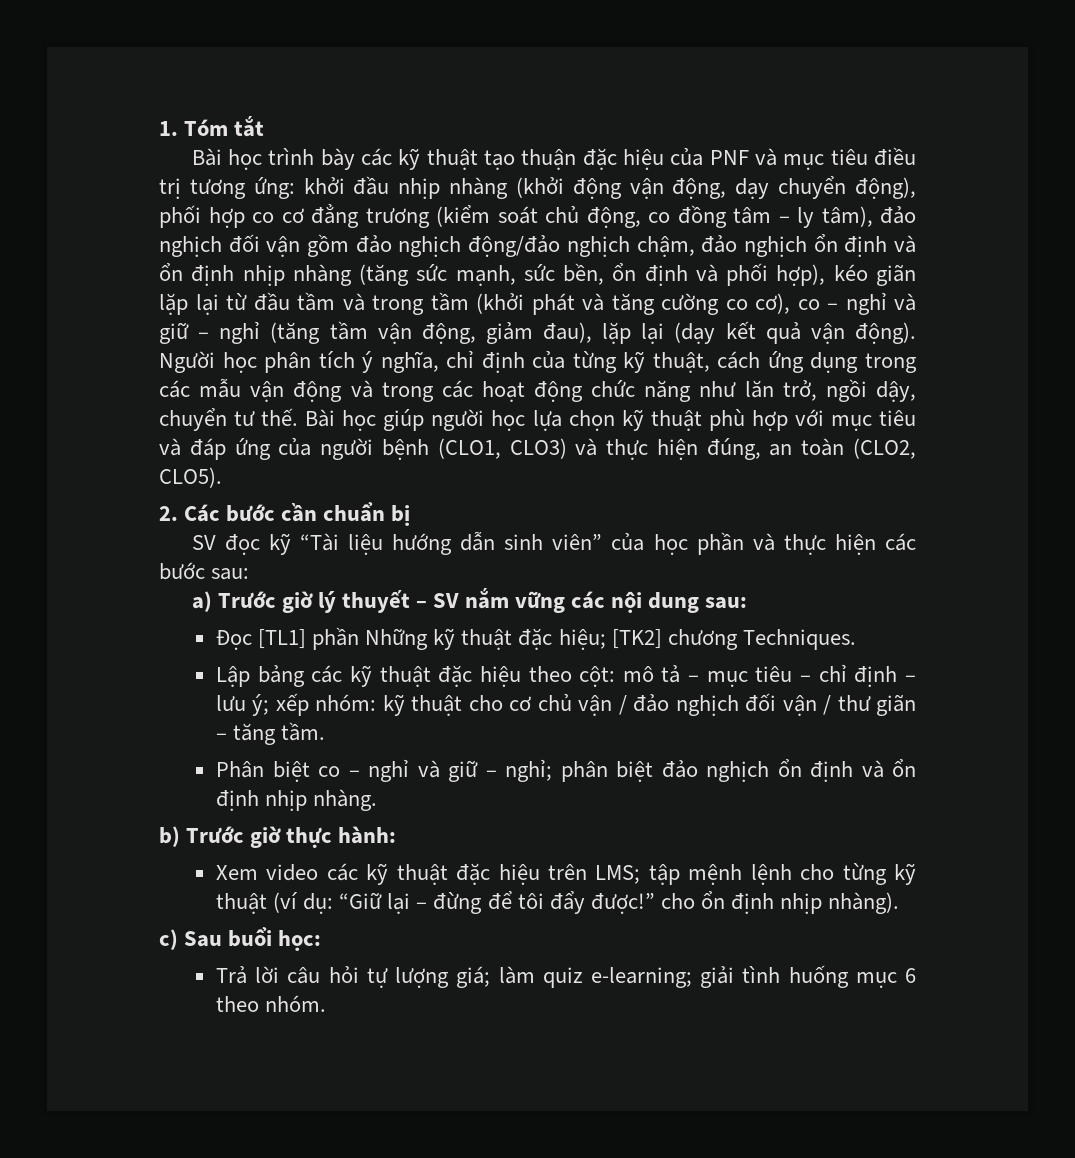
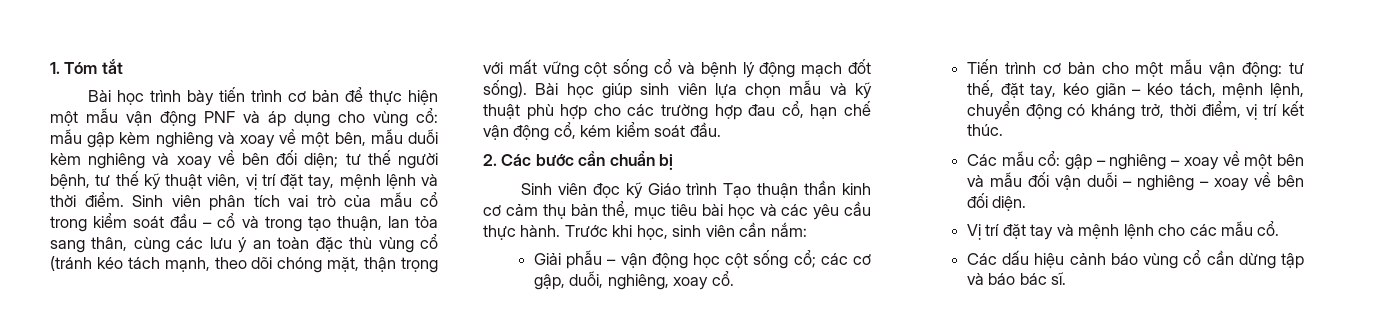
[360,147,916,170] [159,175,916,199] [159,203,916,228] [159,233,917,257] [159,262,916,286] [159,292,916,315] [159,321,916,344] [159,350,917,373] [159,378,916,402] [159,407,916,431] [159,437,917,460] [159,467,222,488] các kỹ thuật tạo thuận đặc hiệu của PNF và mục tiêu điều trị tương ứng: khởi đầu nhịp nhàng (khởi động vận động, dạy chuyển động), phối hợp co cơ đẳng trương (kiểm soát chủ động, co đồng tâm – ly tâm), đảo nghịch đối vận gồm đảo nghịch động/đảo nghịch chậm, đảo nghịch ổn định và ổn định nhịp nhàng (tăng sức mạnh, sức bền, ổn định và phối hợp), kéo giãn lặp lại từ đầu tầm và trong tầm (khởi phát và tăng cường co cơ), co – nghỉ và giữ – nghỉ (tăng tầm vận động, giảm đau), lặp lại (dạy kết quả vận động). Người học phân tích ý nghĩa, chỉ định của từng kỹ thuật, cách ứng dụng trong các mẫu vận động và trong các hoạt động chức năng như lăn trở, ngồi dậy, chuyển tư thế. Bài học giúp người học lựa chọn kỹ thuật phù hợp với mục tiêu và đáp ứng của người bệnh (CLO1, CLO3) và thực hiện đúng, an toàn (CLO2, CLO5). -> [218,87,438,105] [50,108,438,127] [50,129,439,148] [50,150,439,169] [50,171,438,190] [50,192,438,211] [50,213,438,232] [50,234,438,253] [50,256,439,273] [483,59,871,78] [483,80,873,99] [483,101,872,120] [483,122,721,141] tiến trình cơ bản để thực hiện một mẫu vận động PNF và áp dụng cho vùng cổ: mẫu gập kèm nghiêng và xoay về một bên, mẫu duỗi kèm nghiêng và xoay về bên đối diện; tư thế người bệnh, tư thế kỹ thuật viên, vị trí đặt tay, mệnh lệnh và thời điểm. Sinh viên phân tích vai trò của mẫu cổ trong kiểm soát đầu – cổ và trong tạo thuận, lan tỏa sang thân, cùng các lưu ý an toàn đặc thù vùng cổ (tránh kéo tách mạnh, theo dõi chóng mặt, thận trọng với mất vững cột sống cổ và bệnh lý động mạch đốt sống). Bài học giúp sinh viên lựa chọn mẫu và kỹ thuật phù hợp cho các trường hợp đau cổ, hạn chế vận động cổ, kém kiểm soát đầu.
[191,531,916,555] [159,562,250,580] [191,588,748,613] [216,627,856,650] [216,664,916,687] [216,693,917,716] [216,722,326,745] [216,758,916,782] [216,789,378,811] [159,826,397,848] [216,863,917,885] [216,890,900,914] [159,927,322,951] [216,965,916,988] [216,995,327,1012] SV đọc kỹ “Tài liệu hướng dẫn sinh viên” của học phần và thực hiện các bước sau: // a) Trước giờ lý thuyết – SV nắm vững các nội dung sau: // Đọc [TL1] phần Những kỹ thuật đặc hiệu; [TK2] chương Techniques. // Lập bảng các kỹ thuật đặc hiệu theo cột: mô tả – mục tiêu – chỉ định – lưu ý; xếp nhóm: kỹ thuật cho cơ chủ vận / đảo nghịch đối vận / thư giãn – tăng tầm. // Phân biệt co – nghỉ và giữ – nghỉ; phân biệt đảo nghịch ổn định và ổn định nhịp nhàng. // b) Trước giờ thực hành: // Xem video các kỹ thuật đặc hiệu trên LMS; tập mệnh lệnh cho từng kỹ thuật (ví dụ: “Giữ lại – đừng để tôi đẩy được!” cho ổn định nhịp nhàng). // c) Sau buổi học: // Trả lời câu hỏi tự lượng giá; làm quiz e-learning; giải tình huống mục 6 theo nhóm. -> [520,180,871,199] [483,201,871,220] [483,222,807,240] [533,250,871,269] [533,271,734,290] [966,59,1304,78] [966,80,1304,99] [966,101,1304,120] [966,124,1003,136] [966,151,1304,170] [966,172,1304,191] [966,193,1027,211] [966,221,1280,240] [966,250,1304,269] [966,272,1067,285] Sinh viên đọc kỹ Giáo trình Tạo thuận thần kinh cơ cảm thụ bản thể, mục tiêu bài học và các yêu cầu thực hành. Trước khi học, sinh viên cần nắm: // Giải phẫu – vận động học cột sống cổ; các cơ gập, duỗi, nghiêng, xoay cổ. // Tiến trình cơ bản cho một mẫu vận động: tư thế, đặt tay, kéo giãn – kéo tách, mệnh lệnh, chuyển động có kháng trở, thời điểm, vị trí kết thúc. // Các mẫu cổ: gập – nghiêng – xoay về một bên và mẫu đối vận duỗi – nghiêng – xoay về bên đối diện. // Vị trí đặt tay và mệnh lệnh cho các mẫu cổ. // Các dấu hiệu cảnh báo vùng cổ cần dừng tập và báo bác sĩ.

